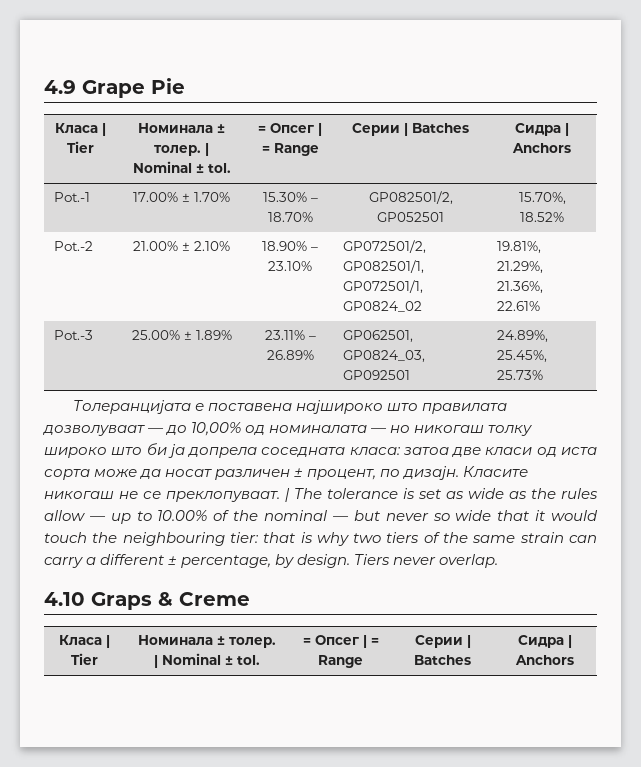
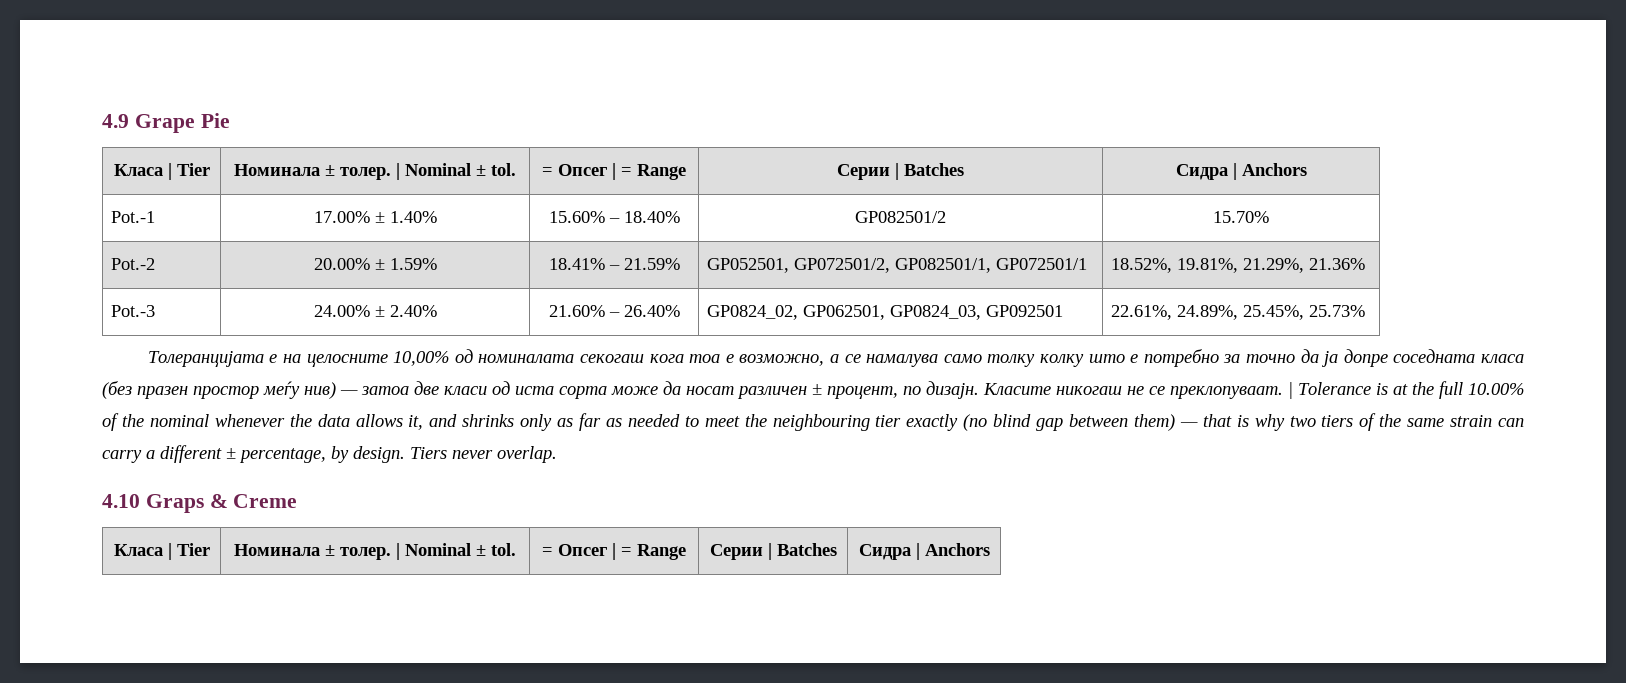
[194,192,230,202] [262,192,318,202] [267,212,313,222] [368,191,453,204] [377,212,444,222] [518,192,566,204] [520,212,564,222] [54,241,94,251] [133,241,230,251] [262,241,318,251] [268,261,312,271] [343,240,427,253] [343,260,425,273] [343,280,424,293] [343,301,423,312] [497,241,542,253] [497,261,544,273] [497,281,544,293] [497,301,541,311] [54,330,94,340] [131,330,232,340] [264,330,316,340] [266,350,314,360] 1.70% | 15.30% – 18.70% | GP082501/2, GP052501 | 15.70%, 18.52% // Pot.-2 | 21.00% ± 2.10% | 18.90% – 23.10% | GP072501/2, GP082501/1, GP072501/1, GP0824_02 | 19.81%, 21.29%, 21.36%, 22.61% // Pot.-3 | 25.00% ± 1.89% | 23.11% – 26.89% | -> [389,211,437,223] [548,211,680,223] [855,211,946,223] [1213,211,1269,223] [111,258,156,270] [313,258,437,270] [548,258,680,270] [707,258,1088,273] [1111,258,1366,273] [111,305,156,317] [313,305,437,317] [548,305,680,317] [707,305,799,320] 1.40% | 15.60% – 18.40% | GP082501/2 | 15.70% // Pot.-2 | 20.00% ± 1.59% | 18.41% – 21.59% | GP052501, GP072501/2, GP082501/1, GP072501/1 | 18.52%, 19.81%, 21.29%, 21.36% // Pot.-3 | 24.00% ± 2.40% | 21.60% – 26.40% | GP0824_02,
(411, 375) none -> [1111,305,1173,320] 22.61%,
[208,400,508,414] [42,422,533,436] [44,443,401,458] поставена најшироко што правилата дозволуваат — до 10,00% од номиналата — но никогаш толку широко што би ја допрела соседната класа: -> [282,349,1525,367] [102,381,358,399] на целосните 10,00% од номиналата секогаш кога тоа е возможно, а се намалува само толку колку што е потребно за точно да ја допре соседната класа (без празен простор меѓу нив) —
[294,488,598,499] [44,510,599,524] [44,532,259,546] The tolerance is set as wide as the rules allow — up to 10.00% of the nominal — but never so wide that it would touch the neighbouring tier: -> [1298,381,1524,399] [102,413,1198,431] Tolerance is at the full 10.00% of the nominal whenever the data allows it, and shrinks only as far as needed to meet the neighbouring tier exactly (no blind gap between them) —

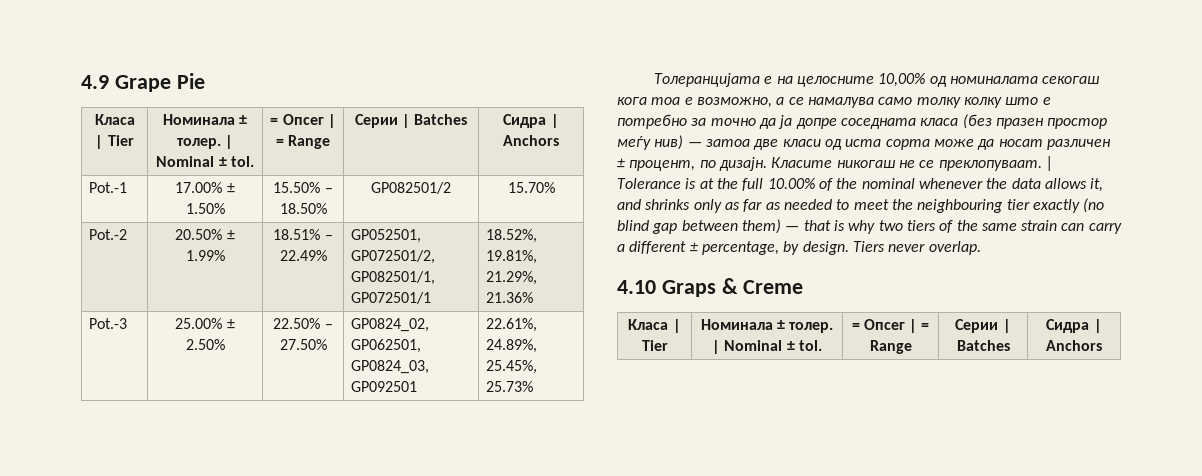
[389,211,437,223] [548,211,680,223] 1.40% | 15.60% – 18.40% -> [185,203,225,214] [273,182,333,193] [279,203,327,214] 1.50% | 15.50% – 18.50%
[313,258,437,270] [548,258,680,270] 20.00% ± 1.59% | 18.41% – 21.59% -> [175,229,235,240] [185,250,225,261] [273,229,333,240] [279,250,327,261] 20.50% ± 1.99% | 18.51% – 22.49%
[313,305,437,317] [548,305,680,317] 24.00% ± 2.40% | 21.60% – 26.40% -> [175,318,235,329] [185,339,225,350] [273,318,333,329] [279,339,327,350] 25.00% ± 2.50% | 22.50% – 27.50%

